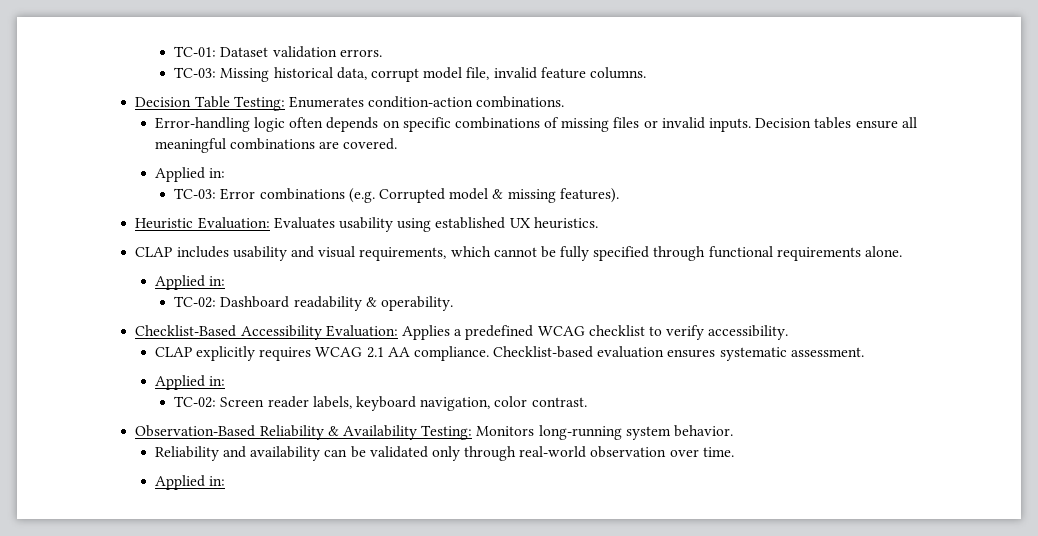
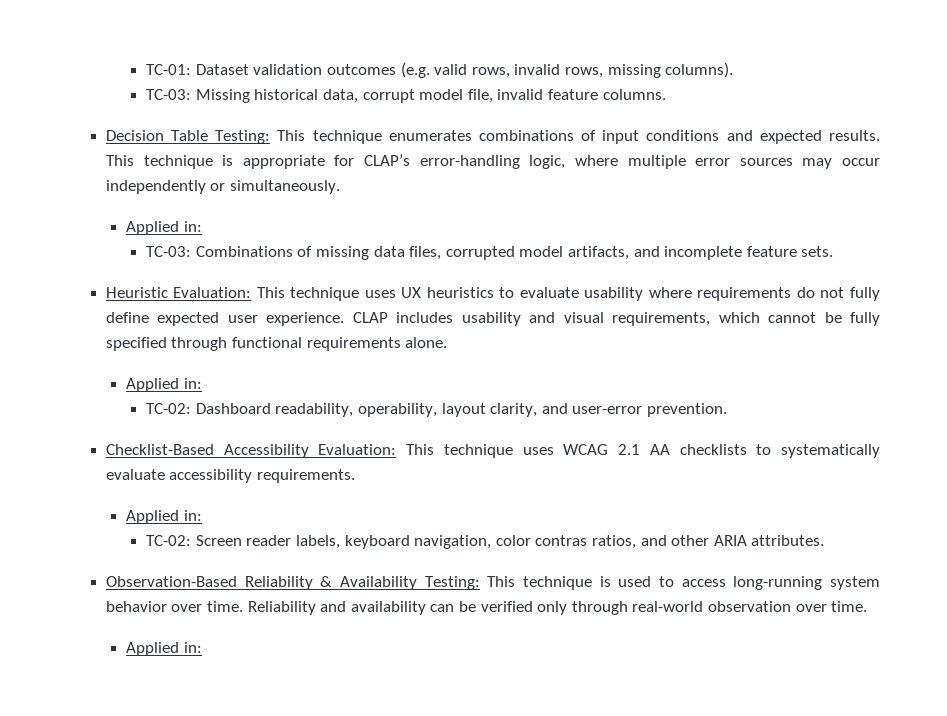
[339,49,382,57] errors. -> [326,62,734,78] outcomes (e.g. valid rows, invalid rows, missing columns).
[288,96,565,108] [154,117,917,132] [154,138,398,153] [154,167,226,182] [174,188,619,203] [135,217,598,232] Enumerates condition-action combinations. // Error-handling logic often depends on specific combinations of missing files or invalid inputs. Decision tables ensure all meaningful combinations are covered. // Applied in: // TC-03: Error combinations (e.g. Corrupted model & missing features). // Heuristic Evaluation: Evaluates usability using established UX heuristics. // -> [277,130,880,144] [105,154,881,169] [105,180,341,194] [126,221,202,235] [146,246,834,260] [105,287,881,301] [105,312,345,326] This technique enumerates combinations of input conditions and expected results. This technique is appropriate for CLAP’s error-handling logic, where multiple error sources may occur independently or simultaneously. // Applied in: // TC-03: Combinations of missing data files, corrupted model artifacts, and incomplete feature sets. // Heuristic Evaluation: This technique uses UX heuristics to evaluate usability where requirements do not fully define expected user experience.
[293,296,453,311] [135,325,789,340] [154,346,864,361] readability & operability. // Checklist-Based Accessibility Evaluation: Applies a predefined WCAG checklist to verify accessibility. // CLAP explicitly requires WCAG 2.1 AA compliance. Checklist-based evaluation ensures systematic assessment. -> [275,403,727,417] [105,444,881,458] [105,469,356,483] readability, operability, layout clarity, and user-error prevention. // Checklist-Based Accessibility Evaluation: This technique uses WCAG 2.1 AA checklists to systematically evaluate accessibility requirements.
[531,397,587,407] contrast. -> [535,535,825,549] contras ratios, and other ARIA attributes.
[476,425,733,440] Monitors long-running system behavior. // -> [487,576,880,590] [105,601,244,612] This technique is used to access long-running system behavior over time.
[369,446,428,458] validated -> [480,601,533,612] verified

